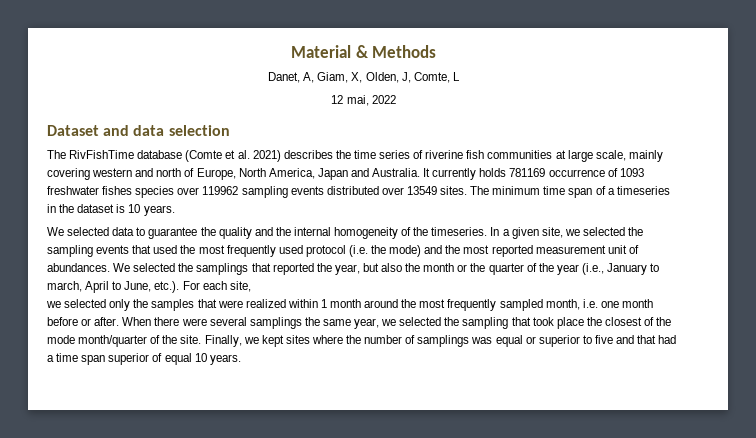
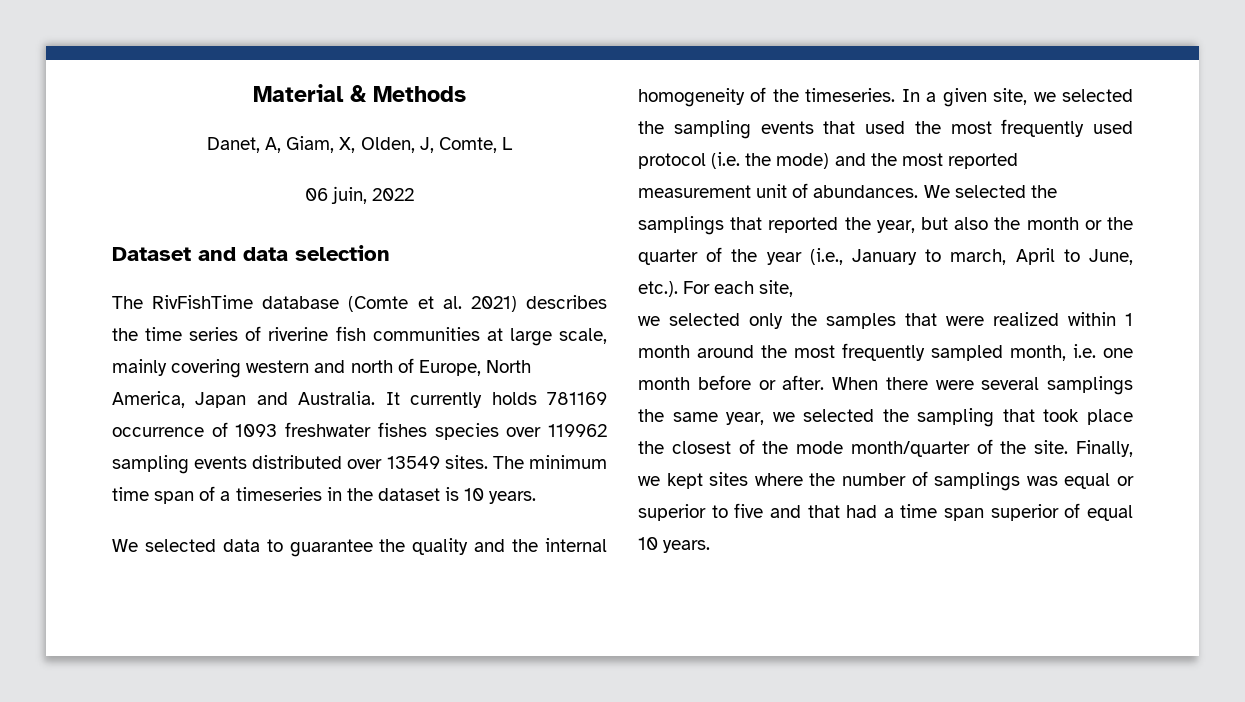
[331,95,369,106] 12 mai, -> [304,186,367,204] 06 juin,

